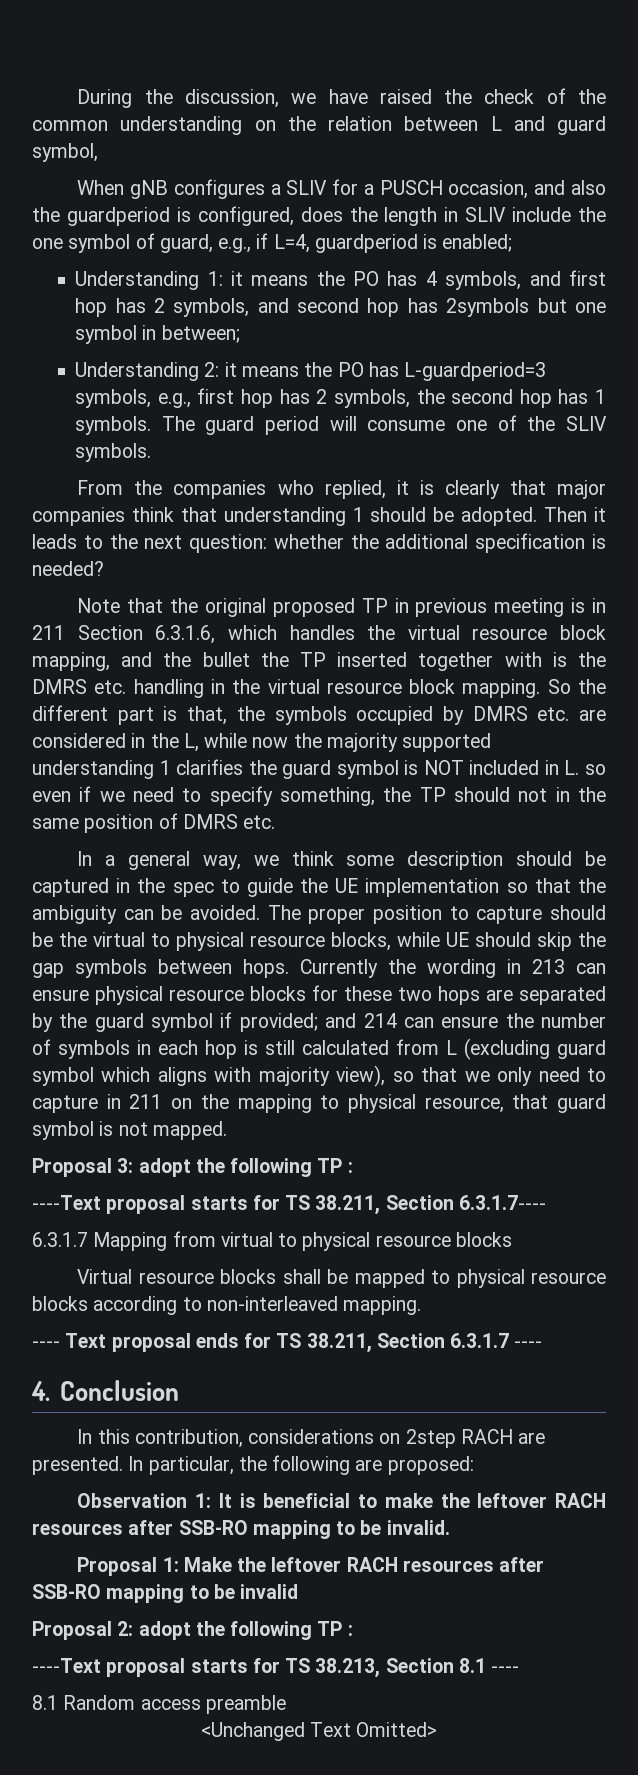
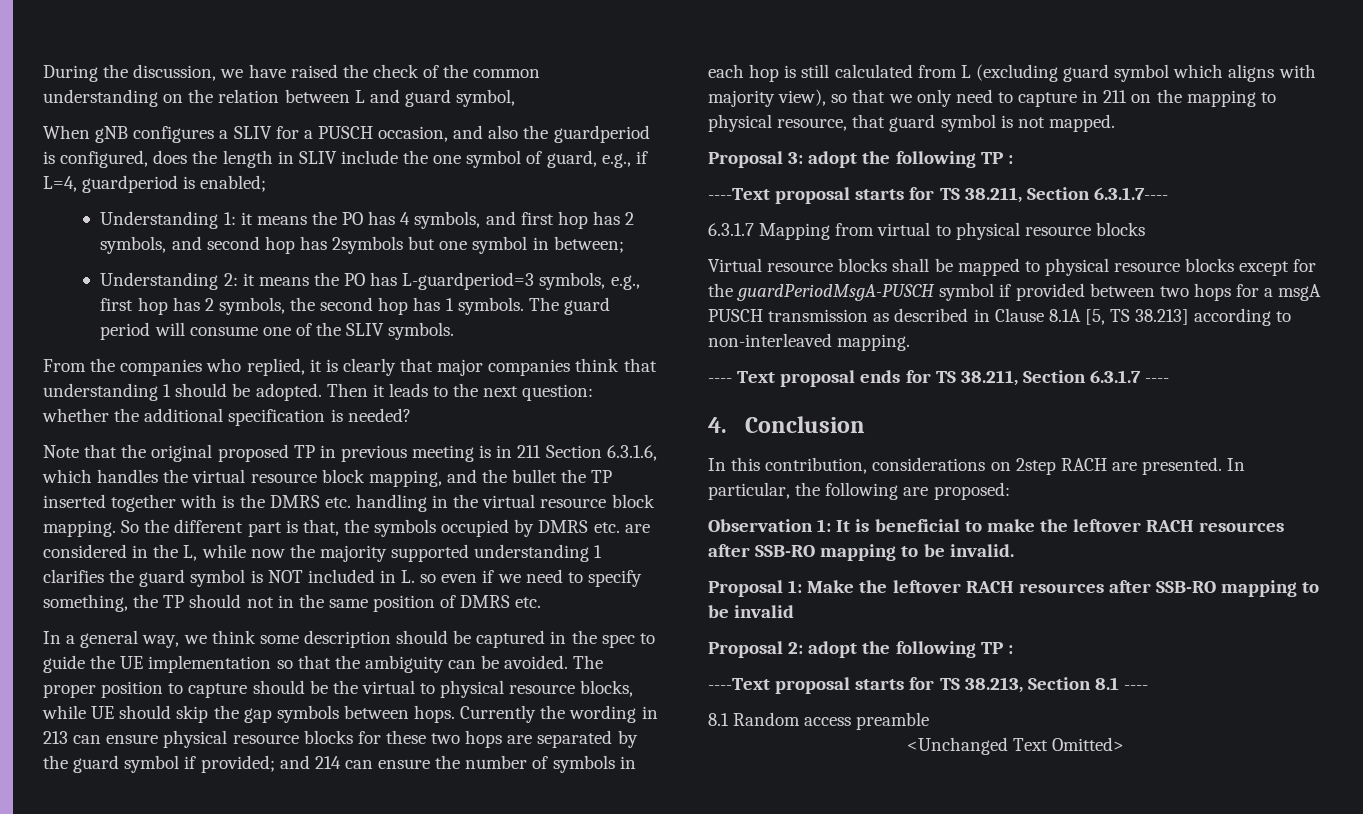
(88, 1303) none -> [1239,259,1317,276] [708,283,1322,301] [708,308,1190,325] except for the guardPeriodMsgA-PUSCH symbol if provided between two hops for a msgA PUSCH transmission as described in Clause 8.1A [5, TS 38.213]

